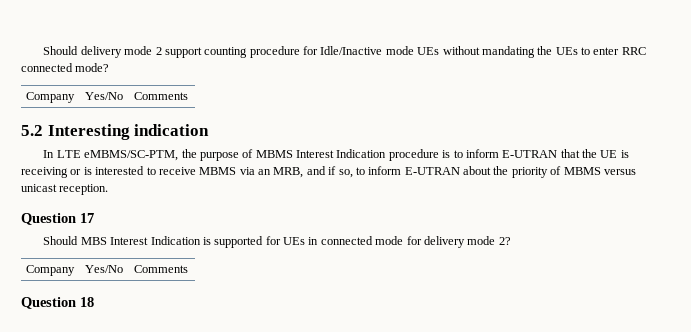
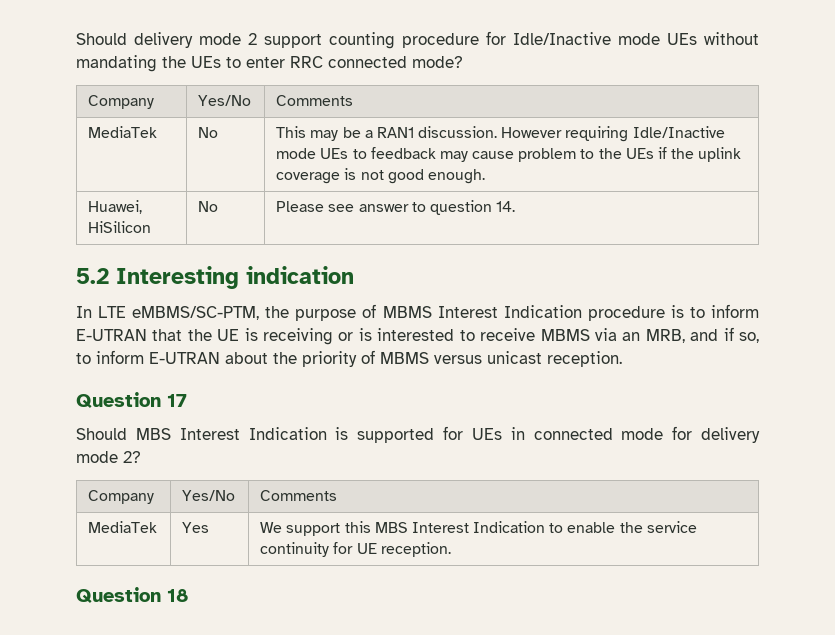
(189, 96) none -> [88,126,158,138] [198,127,219,138] [276,126,725,142] [276,147,742,162] [276,168,485,184] [88,200,143,214] [88,221,152,233] [198,201,219,212] [276,200,516,215] // MediaTek | No | This may be a RAN1 discussion. However requiring Idle/Inactive mode UEs to feedback may cause problem to the UEs if the uplink coverage is not good enough. // Huawei, HiSilicon | No | Please see answer to question 14.
(189, 269) none -> [88,521,158,533] [182,522,210,533] [260,521,697,536] [260,542,451,557] // MediaTek | Yes | We support this MBS Interest Indication to enable the service continuity for UE reception.

